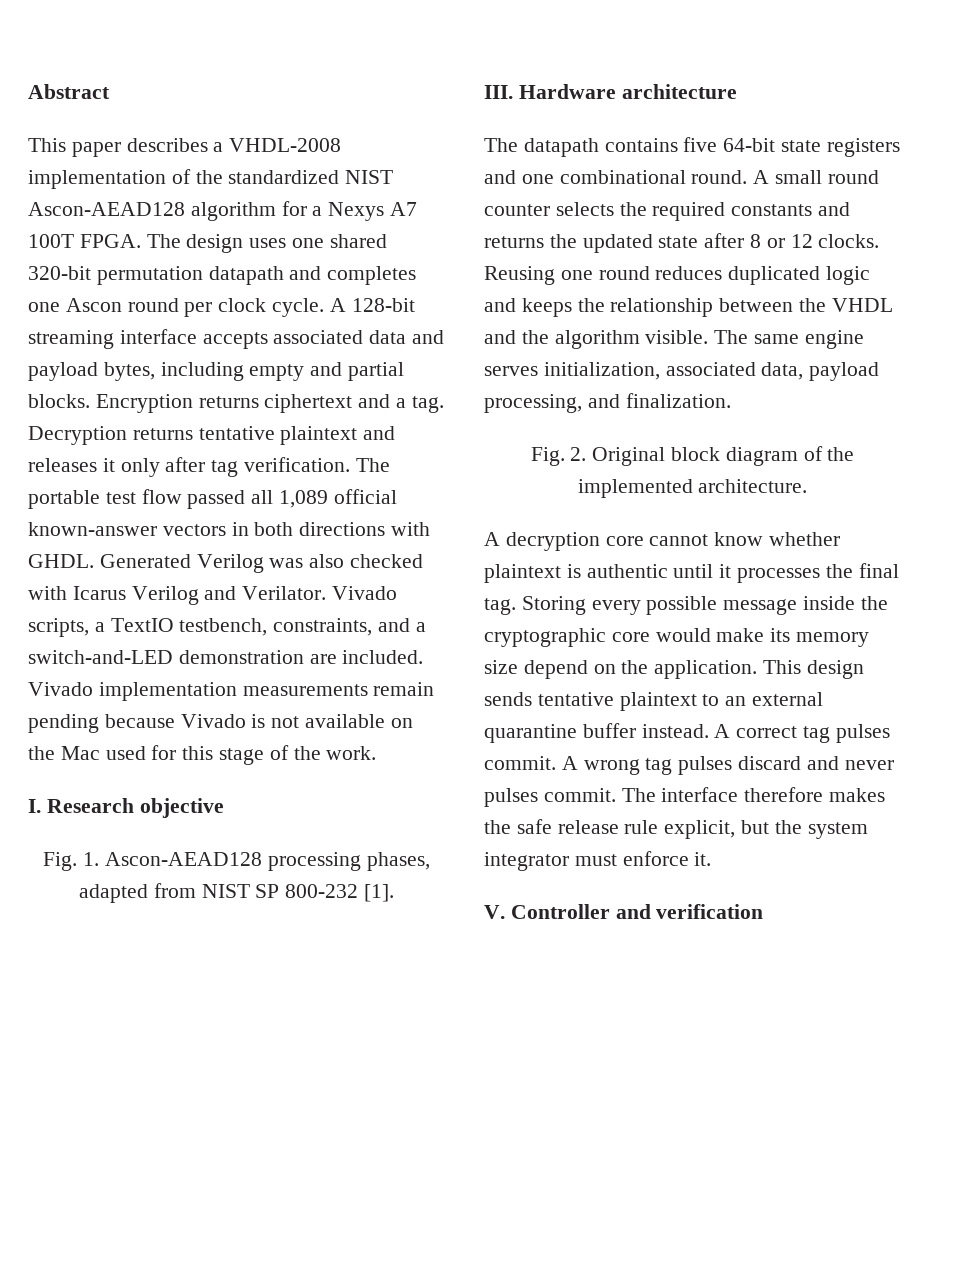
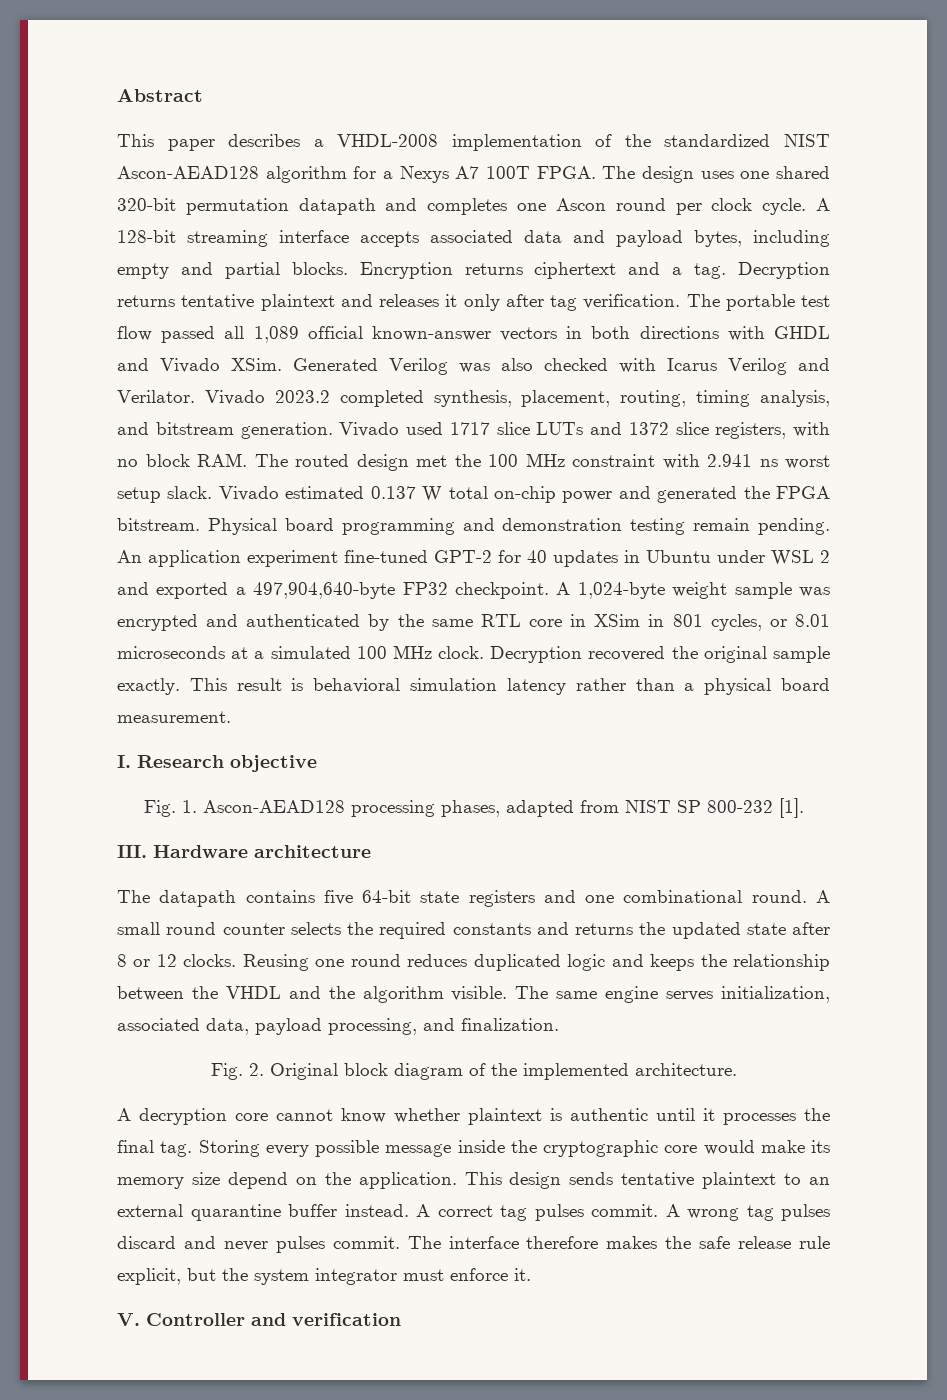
[28,554,94,568] GHDL. -> [773,326,830,339] [117,358,282,373] GHDL and Vivado XSim.
[28,618,426,637] [28,650,424,664] [28,682,435,701] [28,714,413,733] [28,745,377,765] scripts, a TextIO testbench, constraints, and a switch-and-LED demonstration are included. Vivado implementation measurements remain pending because Vivado is not available on the Mac used for this stage of the work. -> [274,390,830,407] [117,422,830,439] [117,453,830,471] [117,486,830,503] [117,518,830,535] [117,550,830,567] [117,582,830,599] [117,614,830,631] [117,645,830,663] [117,678,831,695] [117,711,231,723] 2023.2 completed synthesis, placement, routing, timing analysis, and bitstream generation. Vivado used 1717 slice LUTs and 1372 slice registers, with no block RAM. The routed design met the 100 MHz constraint with 2.941 ns worst setup slack. Vivado estimated 0.137 W total on-chip power and generated the FPGA bitstream. Physical board programming and demonstration testing remain pending. An application experiment fine-tuned GPT-2 for 40 updates in Ubuntu under WSL 2 and exported a 497,904,640-byte FP32 checkpoint. A 1,024-byte weight sample was encrypted and authenticated by the same RTL core in XSim in 801 cycles, or 8.01 microseconds at a simulated 100 MHz clock. Decryption recovered the original sample exactly. This result is behavioral simulation latency rather than a physical board measurement.

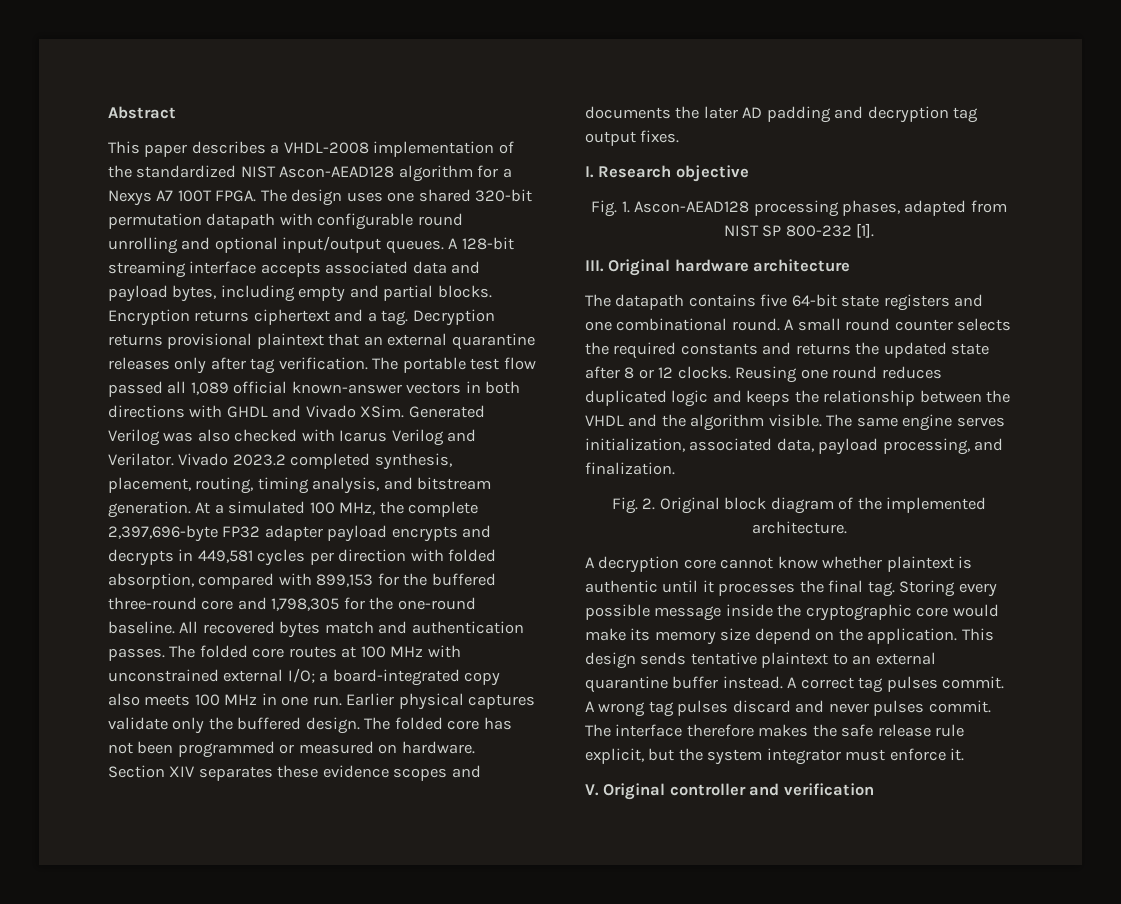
[385,198,807,215] and completes one Ascon round per clock cycle. -> [279,213,463,230] [108,236,444,254] with configurable round unrolling and optional input/output queues.
[181,294,458,311] tentative plaintext and releases it -> [167,333,535,350] [108,357,170,370] provisional plaintext that an external quarantine releases
[339,422,830,439] [117,453,830,471] [117,486,830,503] [117,518,830,535] [117,550,830,567] [117,582,830,599] [117,614,830,631] [117,645,830,663] [117,678,831,695] [117,711,231,723] Vivado used 1717 slice LUTs and 1372 slice registers, with no block RAM. The routed design met the 100 MHz constraint with 2.941 ns worst setup slack. Vivado estimated 0.137 W total on-chip power and generated the FPGA bitstream. Physical board programming and demonstration testing remain pending. An application experiment fine-tuned GPT-2 for 40 updates in Ubuntu under WSL 2 and exported a 497,904,640-byte FP32 checkpoint. A 1,024-byte weight sample was encrypted and authenticated by the same RTL core in XSim in 801 cycles, or 8.01 microseconds at a simulated 100 MHz clock. Decryption recovered the original sample exactly. This result is behavioral simulation latency rather than a physical board measurement. -> [195,501,479,517] [108,525,492,542] [108,549,497,566] [108,573,496,589] [108,597,476,611] [108,621,524,638] [108,645,461,661] [108,668,501,686] [108,693,536,710] [108,717,512,734] [108,741,475,758] [108,765,481,781] [585,106,979,123] [585,130,680,146] At a simulated 100 MHz, the complete 2,397,696-byte FP32 adapter payload encrypts and decrypts in 449,581 cycles per direction with folded absorption, compared with 899,153 for the buffered three-round core and 1,798,305 for the one-round baseline. All recovered bytes match and authentication passes. The folded core routes at 100 MHz with unconstrained external I/O; a board-integrated copy also meets 100 MHz in one run. Earlier physical captures validate only the buffered design. The folded core has not been programmed or measured on hardware. Section XIV separates these evidence scopes and documents the later AD padding and decryption tag output fixes.
[153,845,248,858] Hardware -> [608,259,749,276] Original hardware
[146,1313,245,1326] Controller -> [603,783,746,800] Original controller

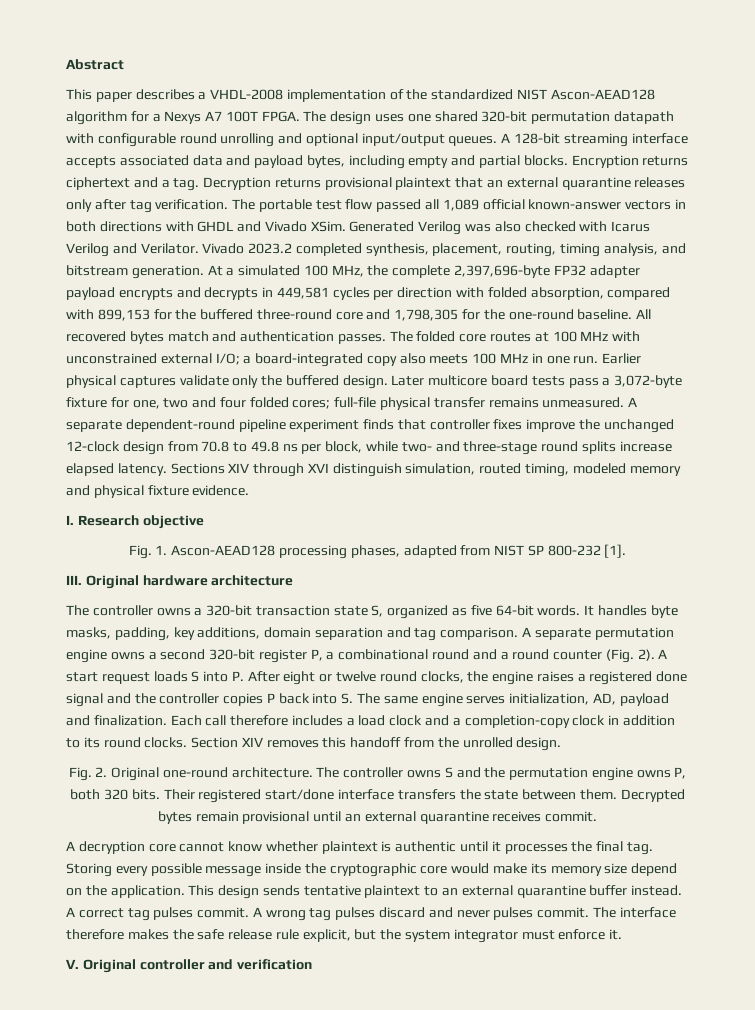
[364,717,512,730] [108,741,475,758] [108,765,481,781] [585,106,979,123] [585,130,680,146] The folded core has not been programmed or measured on hardware. Section XIV separates these evidence scopes and documents the later AD padding and decryption tag output fixes. -> [391,375,683,388] [66,397,638,410] [66,419,674,433] [66,441,672,455] [66,463,681,477] [66,485,250,498] Later multicore board tests pass a 3,072-byte fixture for one, two and four folded cores; full-file physical transfer remains unmeasured. A separate dependent-round pipeline experiment finds that controller fixes improve the unchanged 12-clock design from 70.8 to 49.8 ns per block, while two- and three-stage round splits increase elapsed latency. Sections XIV through XVI distinguish simulation, routed timing, modeled memory and physical fixture evidence.
[615,294,984,311] [585,318,1012,331] [585,342,990,359] [585,366,942,383] [585,390,1011,407] [585,414,822,431] datapath contains five 64-bit state registers and one combinational round. A small round counter selects the required constants and returns the updated state after 8 or 12 clocks. Reusing one round reduces duplicated logic and keeps the relationship between the VHDL and the algorithm visible. -> [92,605,678,619] [66,627,674,641] [66,649,668,663] [66,671,688,685] [66,693,354,707] controller owns a 320-bit transaction state S, organized as five 64-bit words. It handles byte masks, padding, key additions, domain separation and tag comparison. A separate permutation engine owns a second 320-bit register P, a combinational round and a round counter (Fig. 2). A start request loads S into P. After eight or twelve round clocks, the engine raises a registered done signal and the controller copies P back into S.
[689,438,1004,455] [585,462,675,475] [611,497,987,514] [751,521,847,534] associated data, payload processing, and finalization. // Fig. 2. Original block diagram of the implemented architecture. -> [592,693,669,706] [66,715,675,728] [66,737,562,751] [68,767,687,781] [70,789,685,803] [157,811,598,824] AD, payload and finalization. Each call therefore includes a load clock and a completion-copy clock in addition to its round clocks. Section XIV removes this handoff from the unrolled design. // Fig. 2. Original one-round architecture. The controller owns S and the permutation engine owns P, both 320 bits. Their registered start/done interface transfers the state between them. Decrypted bytes remain provisional until an external quarantine receives commit.

